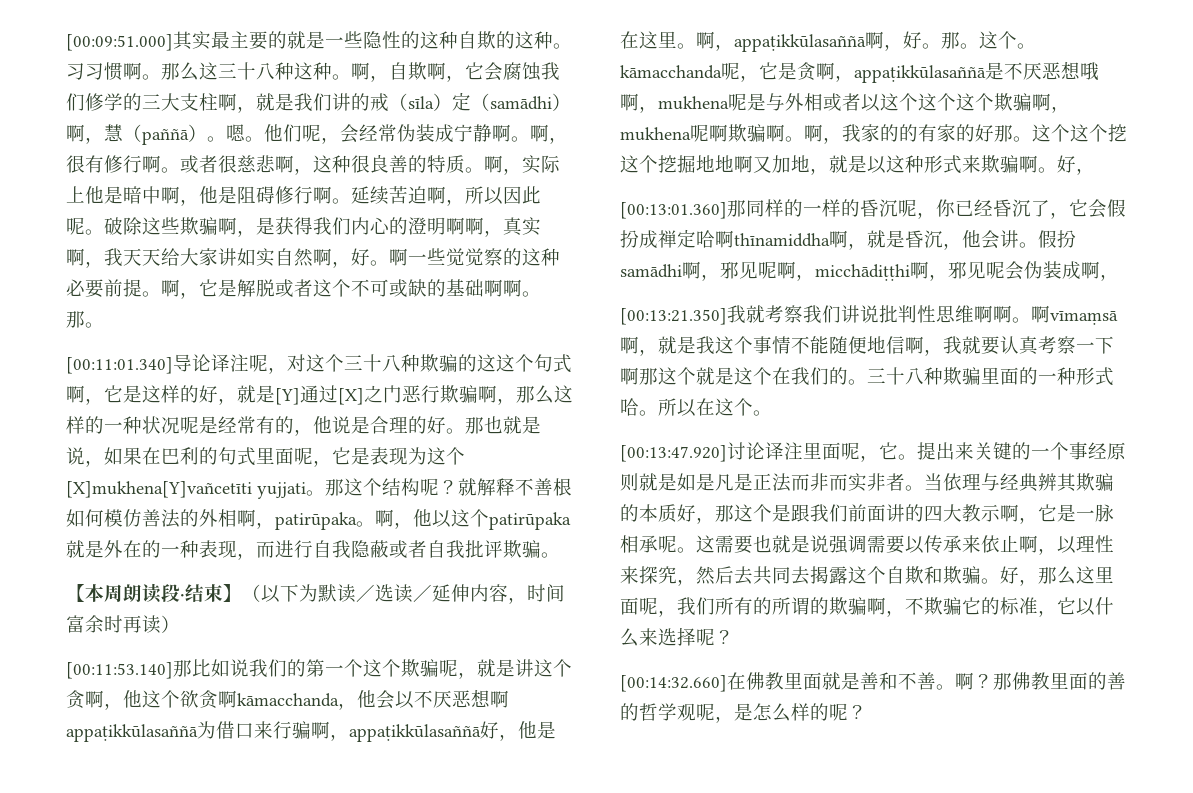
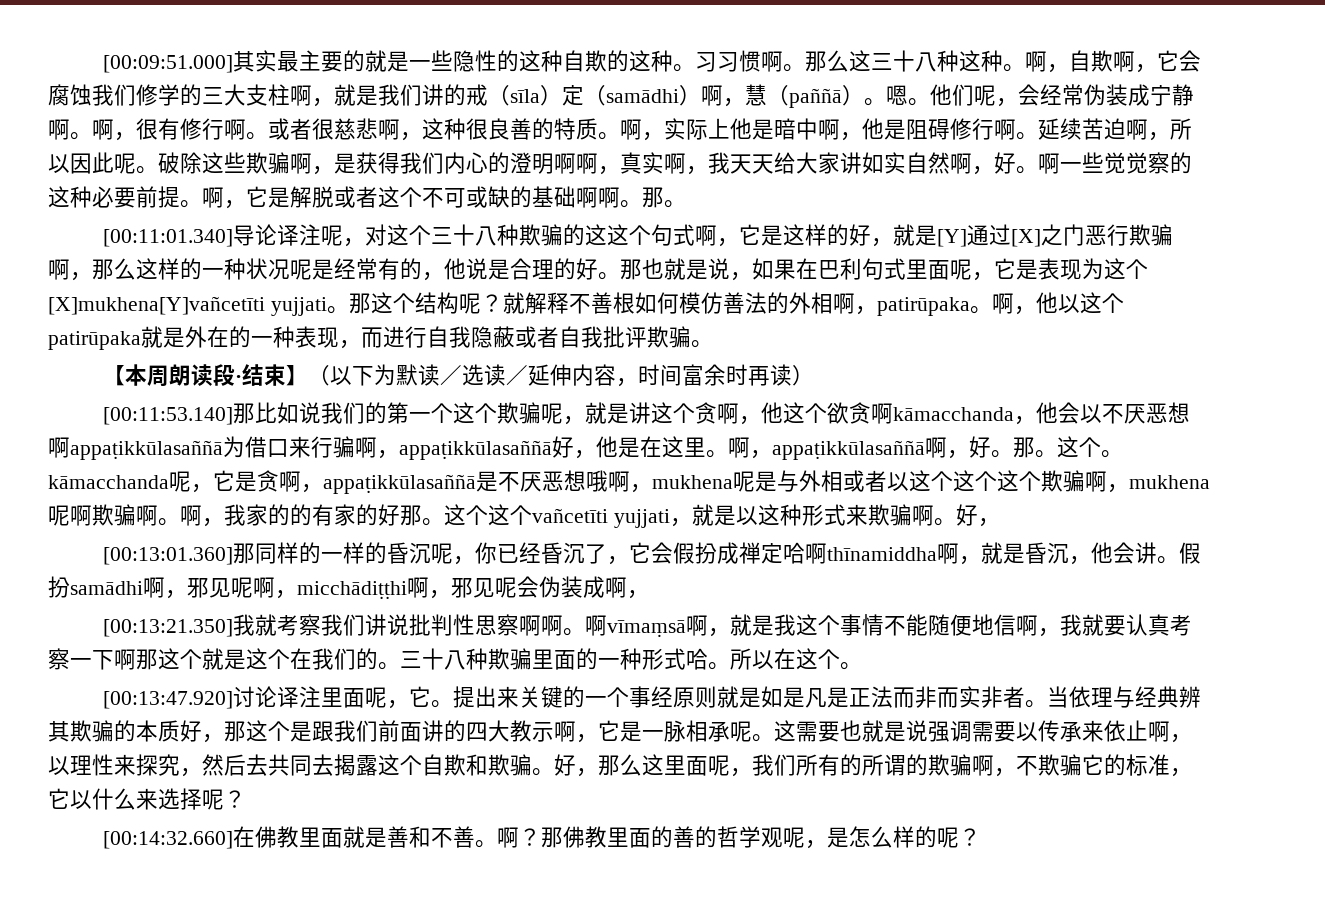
[199,447,218,465] 的 -> (862, 269) none
[1108,124,1127,142] [620,155,810,173] 挖这个挖掘地地啊又加地 -> [532,508,670,528] vañcetīti yujjati
[955,305,974,323] 维 -> [497,614,520,636] 察

